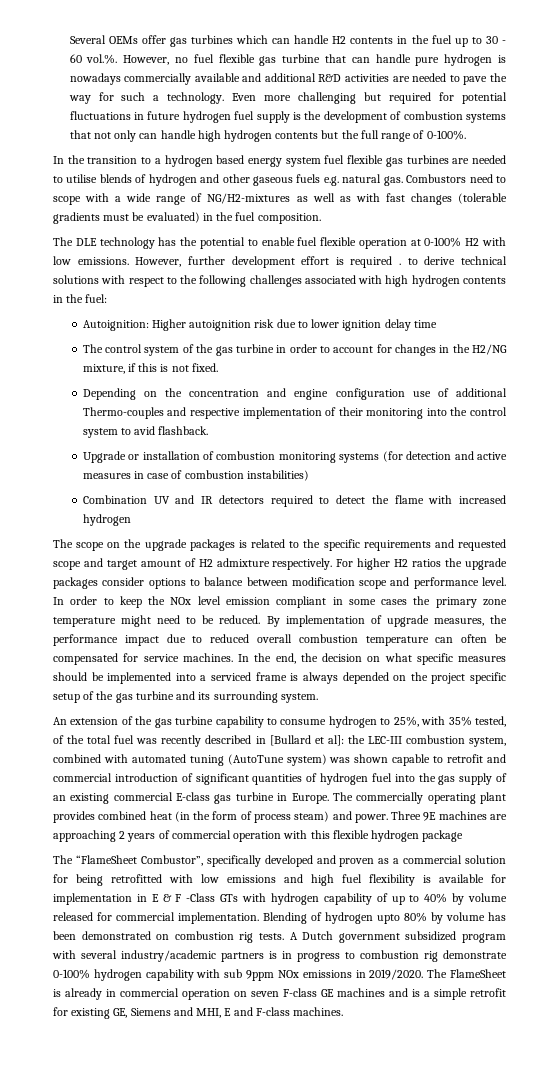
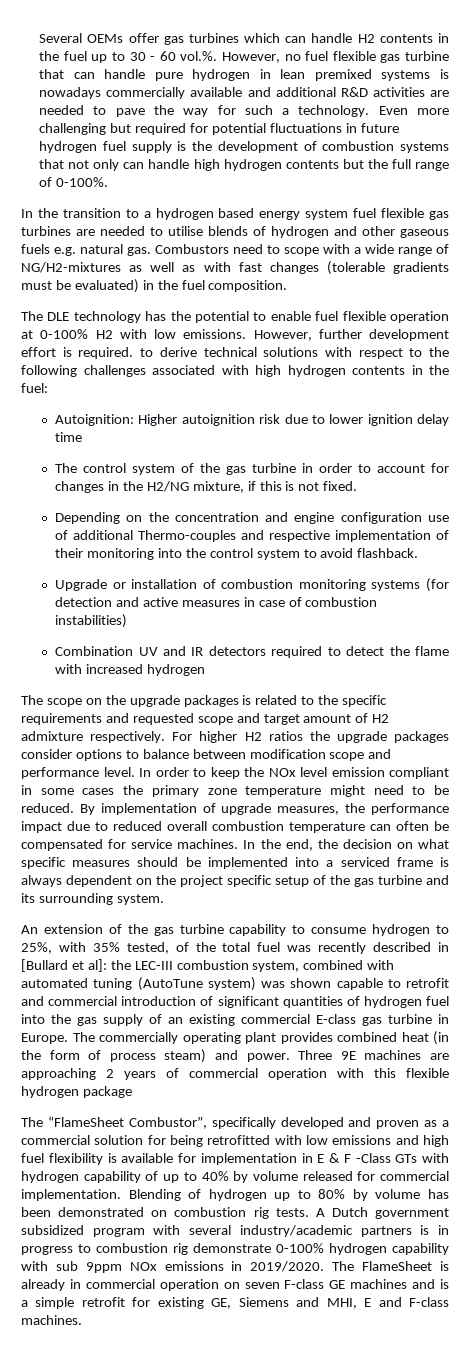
(493, 60) none -> [259,69,431,81] in lean premixed systems
[350,256,402,268] required . -> [78,347,134,359] required.
[134,426,156,435] avid -> [320,548,354,558] avoid
[342,672,389,684] depended -> [66,875,132,887] dependent
[377,914,400,924] upto -> [274,1190,311,1201] up to

